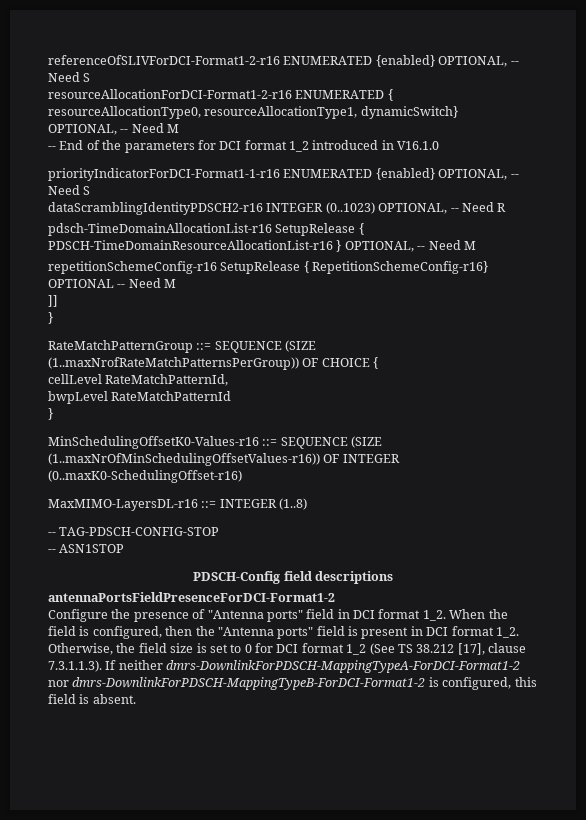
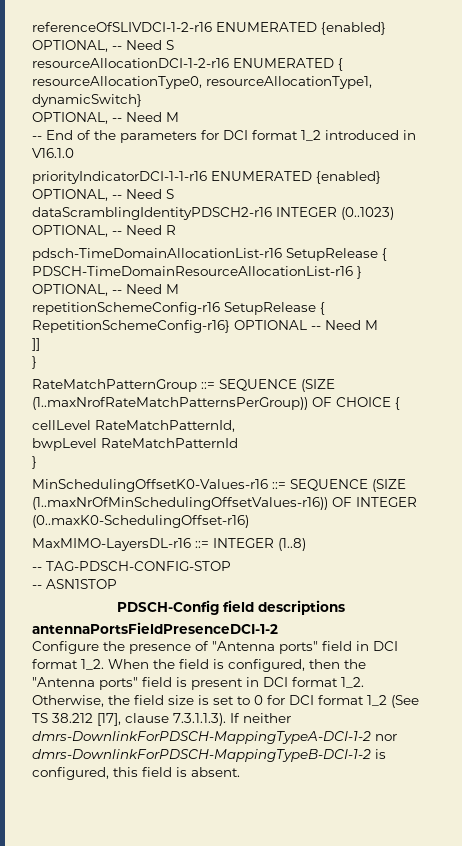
[48,55,519,67] [48,72,91,82] [48,89,292,99] referenceOfSLIVForDCI-Format1-2-r16 ENUMERATED {enabled} OPTIONAL, -- Need S // resourceAllocationForDCI-Format1-2-r16 -> [32,22,386,35] [32,40,174,52] [32,58,229,68] referenceOfSLIVDCI-1-2-r16 ENUMERATED {enabled} OPTIONAL, -- Need S // resourceAllocationDCI-1-2-r16
[48,168,280,181] priorityIndicatorForDCI-Format1-1-r16 -> [32,171,207,184] priorityIndicatorDCI-1-1-r16
[48,592,335,602] antennaPortsFieldPresenceForDCI-Format1-2 -> [32,622,278,634] antennaPortsFieldPresenceDCI-1-2
[166,660,521,673] [48,677,426,690] dmrs-DownlinkForPDSCH-MappingTypeA-ForDCI-Format1-2 nor dmrs-DownlinkForPDSCH-MappingTypeB-ForDCI-Format1-2 -> [32,731,397,744] [32,749,371,762] dmrs-DownlinkForPDSCH-MappingTypeA-DCI-1-2 nor dmrs-DownlinkForPDSCH-MappingTypeB-DCI-1-2

